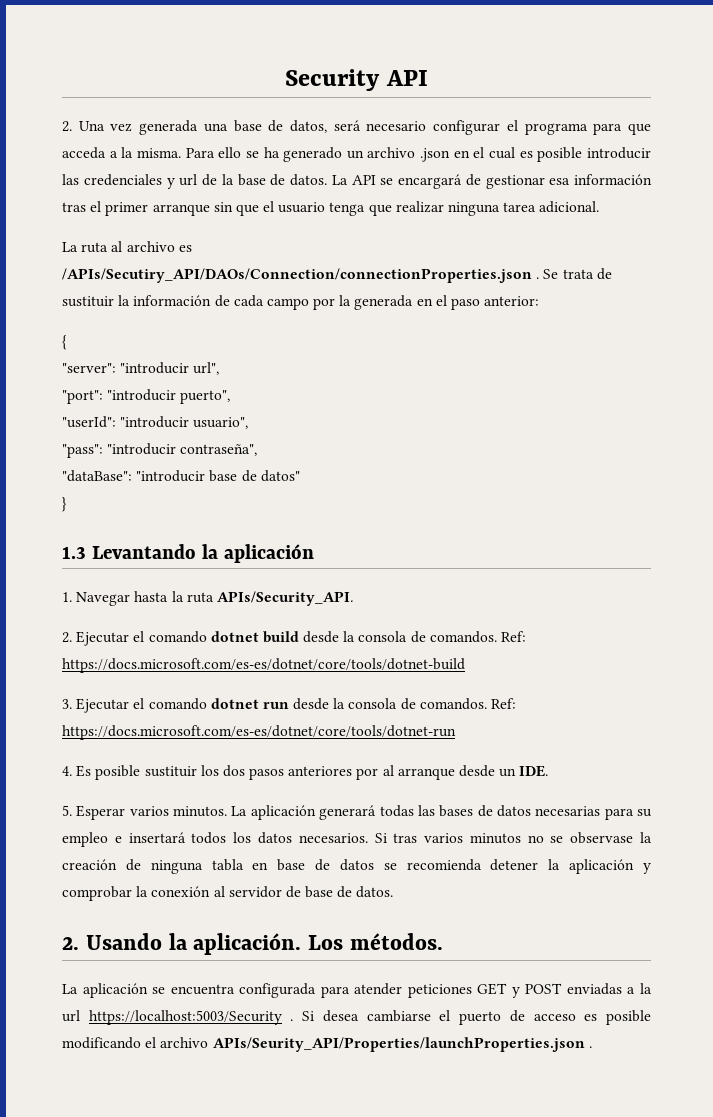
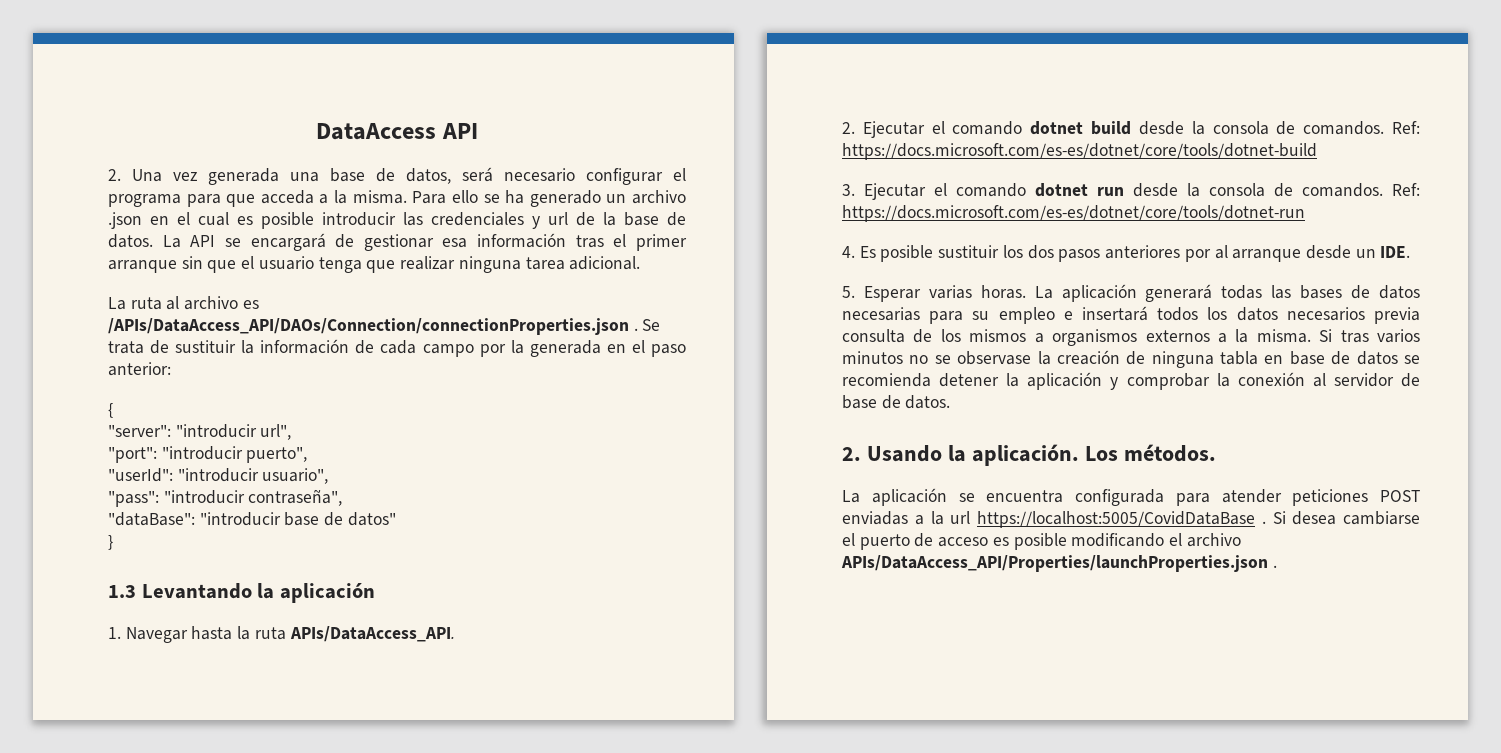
[285,69,381,91] Security -> [316,123,437,140] DataAccess
[62,268,532,283] /APIs/Secutiry_API/DAOs/Connection/connectionProperties.json -> [108,318,629,335] /APIs/DataAccess_API/DAOs/Connection/connectionProperties.json
[216,591,353,606] APIs/Security_API. -> [289,626,455,642] APIs/DataAccess_API.
[129,806,228,817] varios minutos. -> [928,285,1026,299] varias horas.
[298,833,368,843] necesarios. -> [1286,307,1420,324] [842,329,1311,346] necesarios previa consulta de los mismos a organismos externos a la misma.
[477,983,520,998] GET y -> (1369, 497) none
[88,1010,282,1025] https://localhost:5003/Security -> [977,511,1255,528] https://localhost:5005/CovidDataBase
[212,1037,585,1052] APIs/Seurity_API/Properties/launchProperties.json -> [841,555,1268,572] APIs/DataAccess_API/Properties/launchProperties.json

